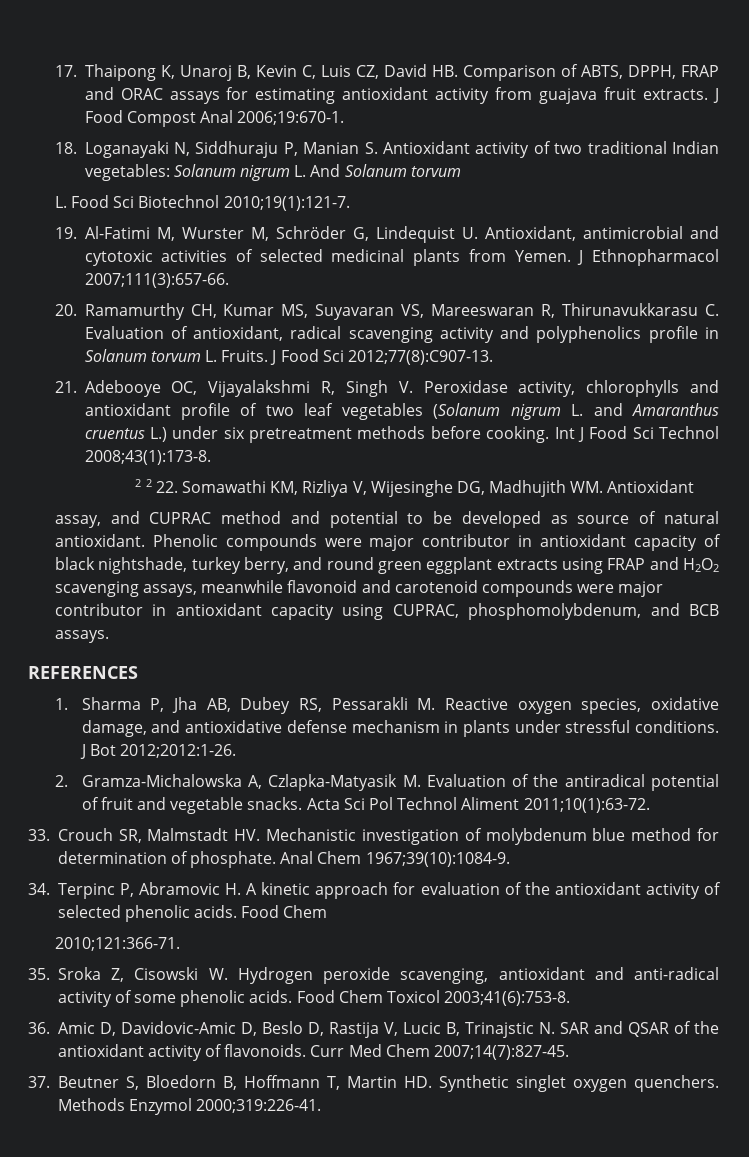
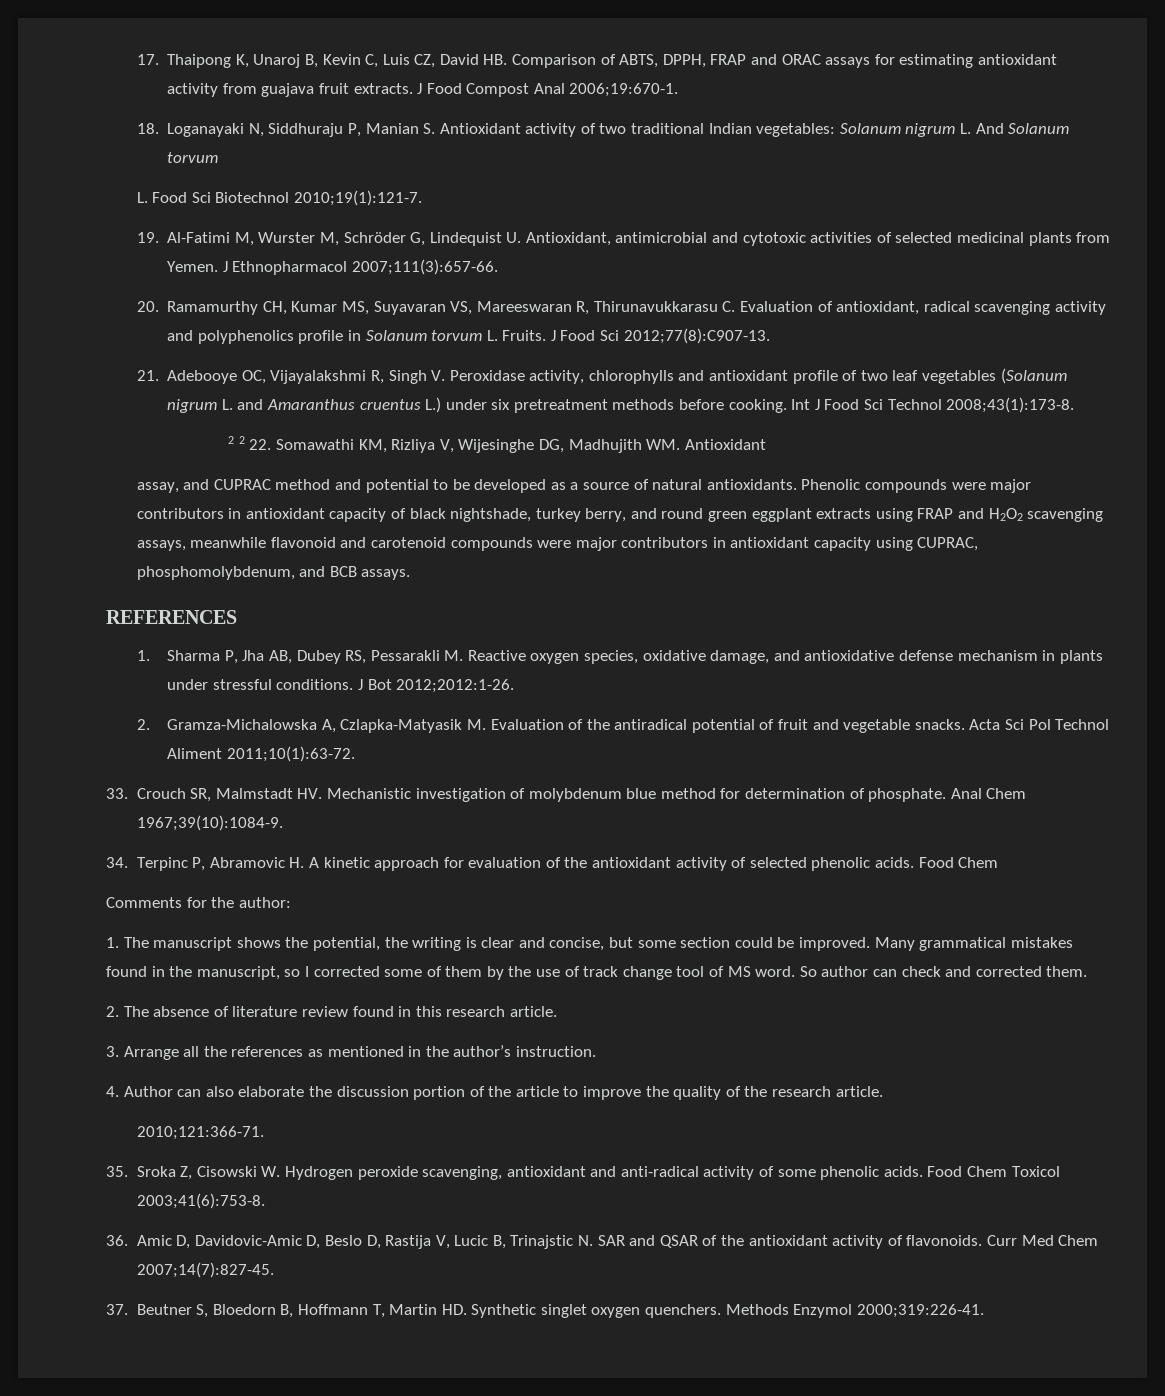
(568, 519) none -> [570,482,579,490] a
[54,534,145,547] antioxidant. -> [706,479,797,490] antioxidants.
[422,534,511,547] contributor -> [136,508,224,519] contributors
[54,603,143,616] contributor -> [621,537,709,548] contributors
(328, 911) none -> [106,897,291,908] [106,937,1073,951] [106,966,1088,980] [106,1006,557,1017] [106,1045,596,1060] [106,1086,883,1100] // Comments for the author: // 1. The manuscript shows the potential, the writing is clear and concise, but some section could be improved. Many grammatical mistakes found in the manuscript, so I corrected some of them by the use of track change tool of MS word. So author can check and corrected them. // 2. The absence of literature review found in this research article. // 3. Arrange all the references as mentioned in the author’s instruction. // 4. Author can also elaborate the discussion portion of the article to improve the quality of the research article.

